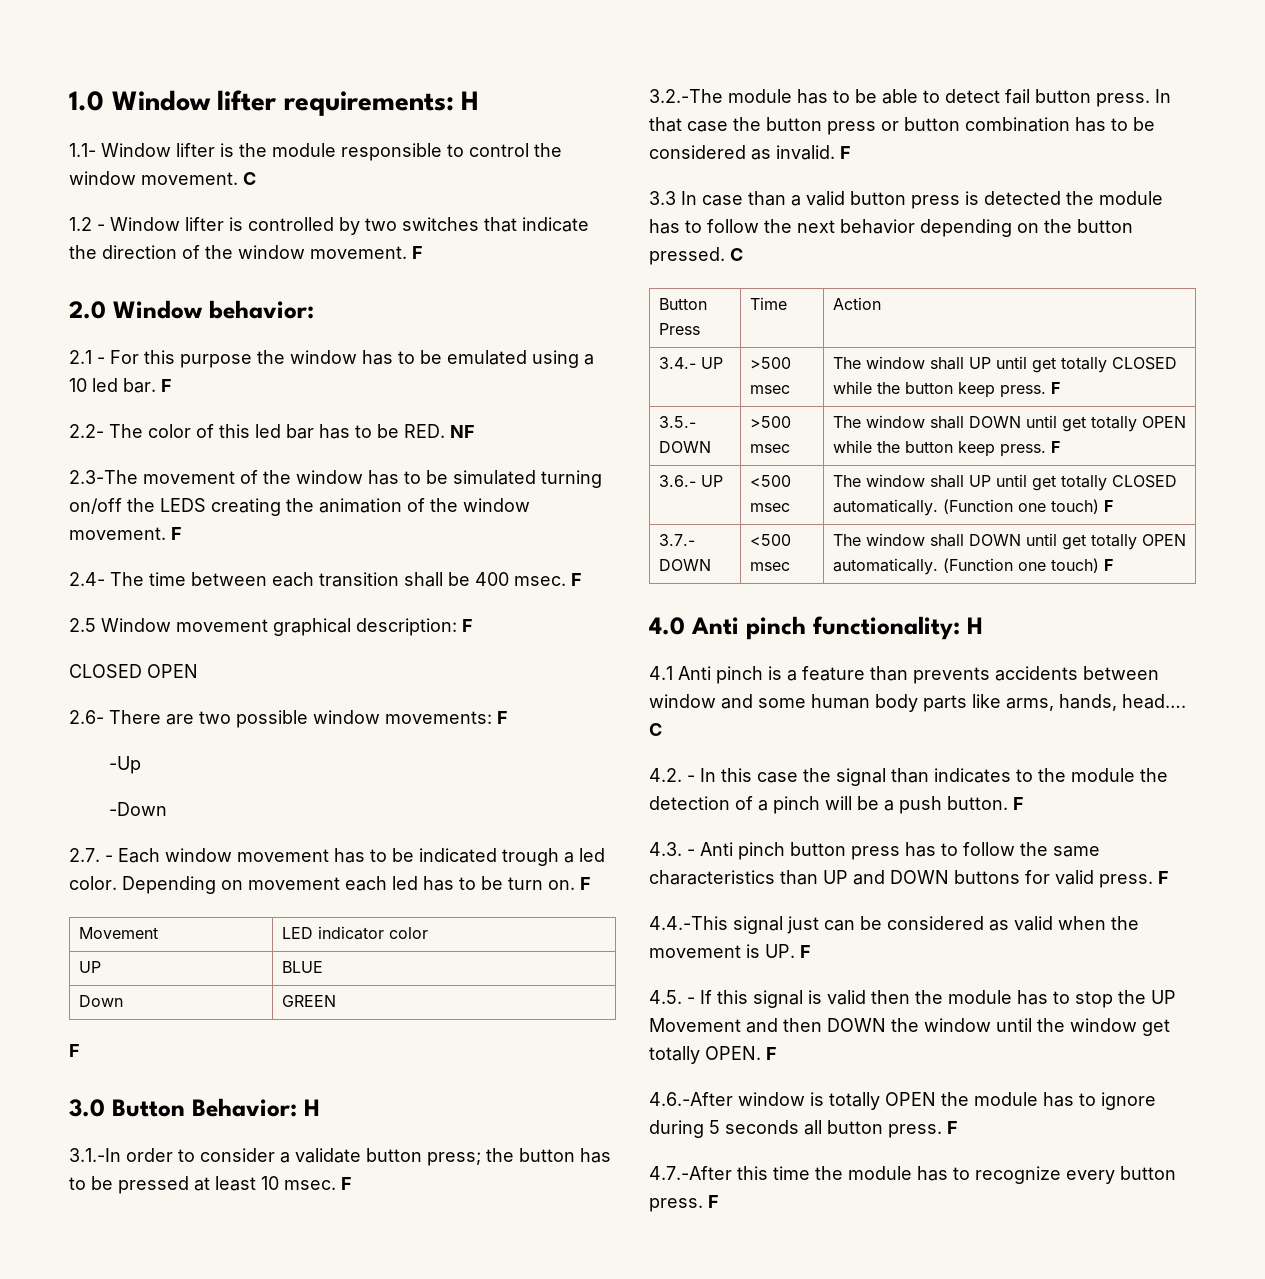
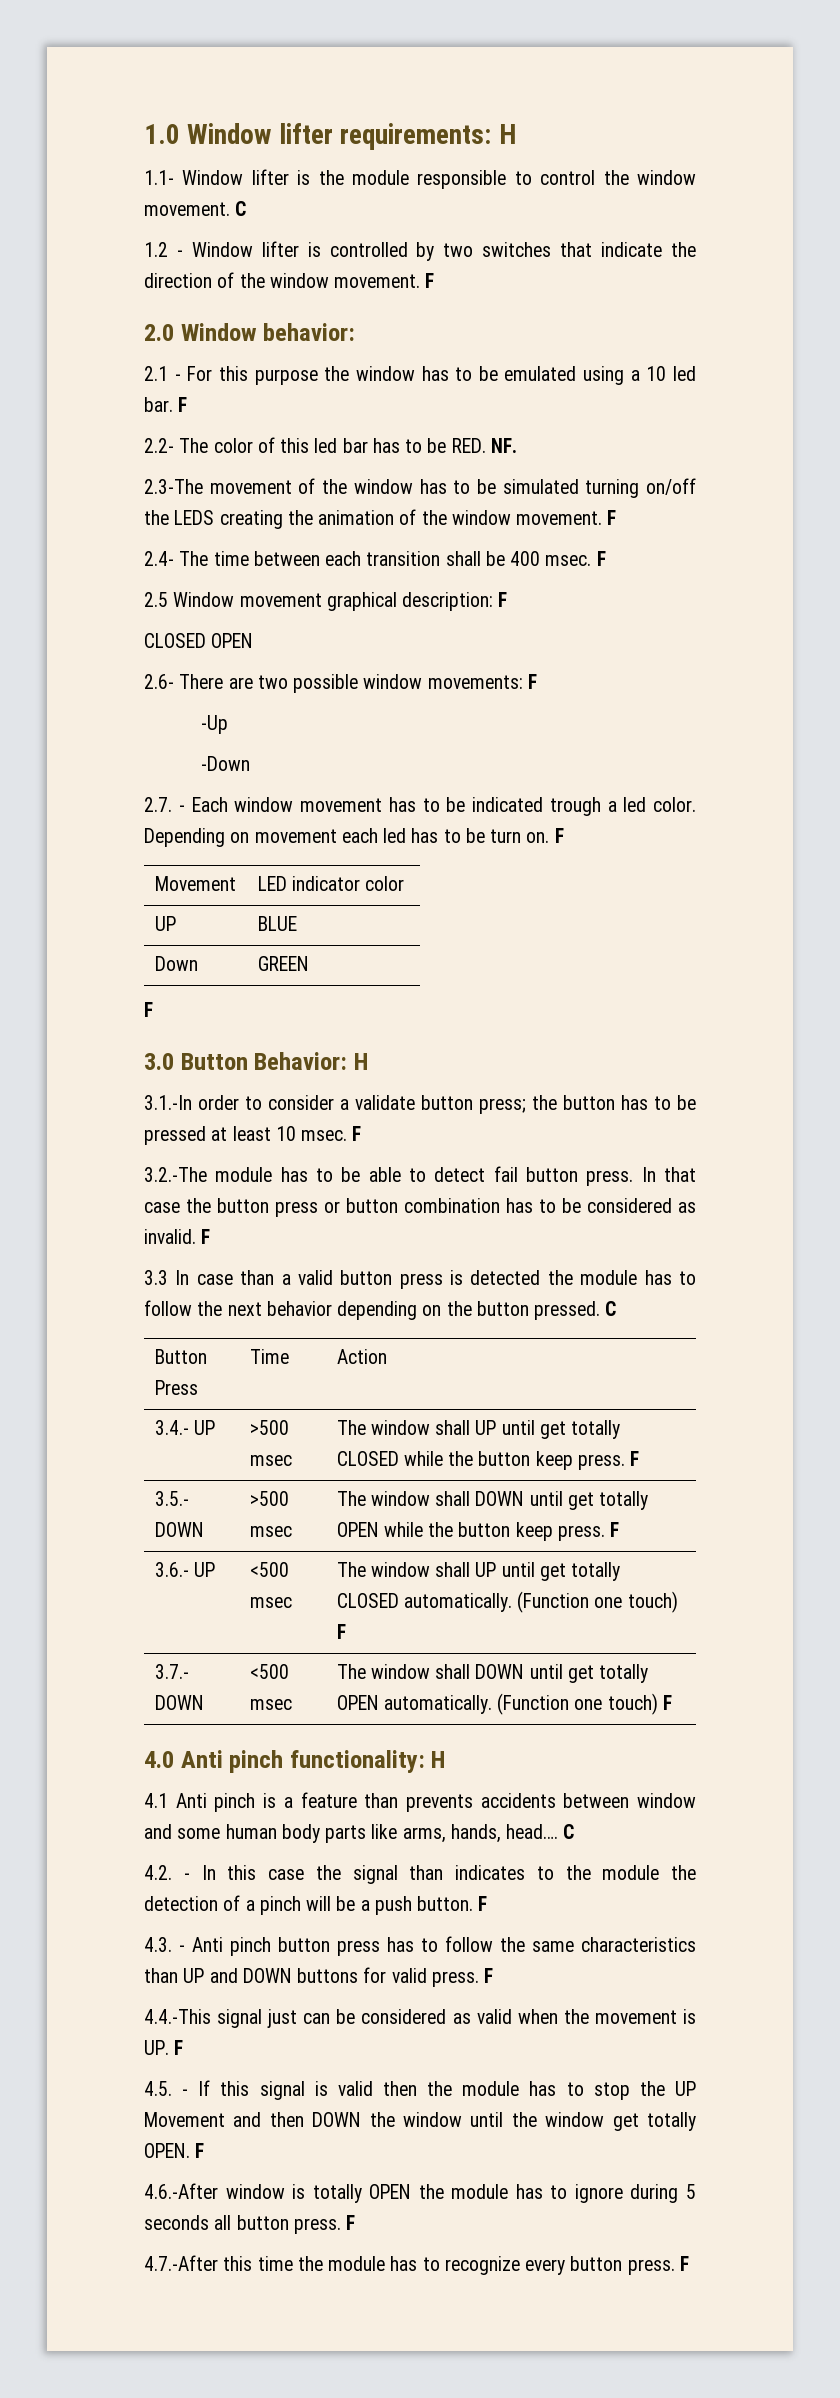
[450,425,475,438] NF -> [490,438,517,453] NF.

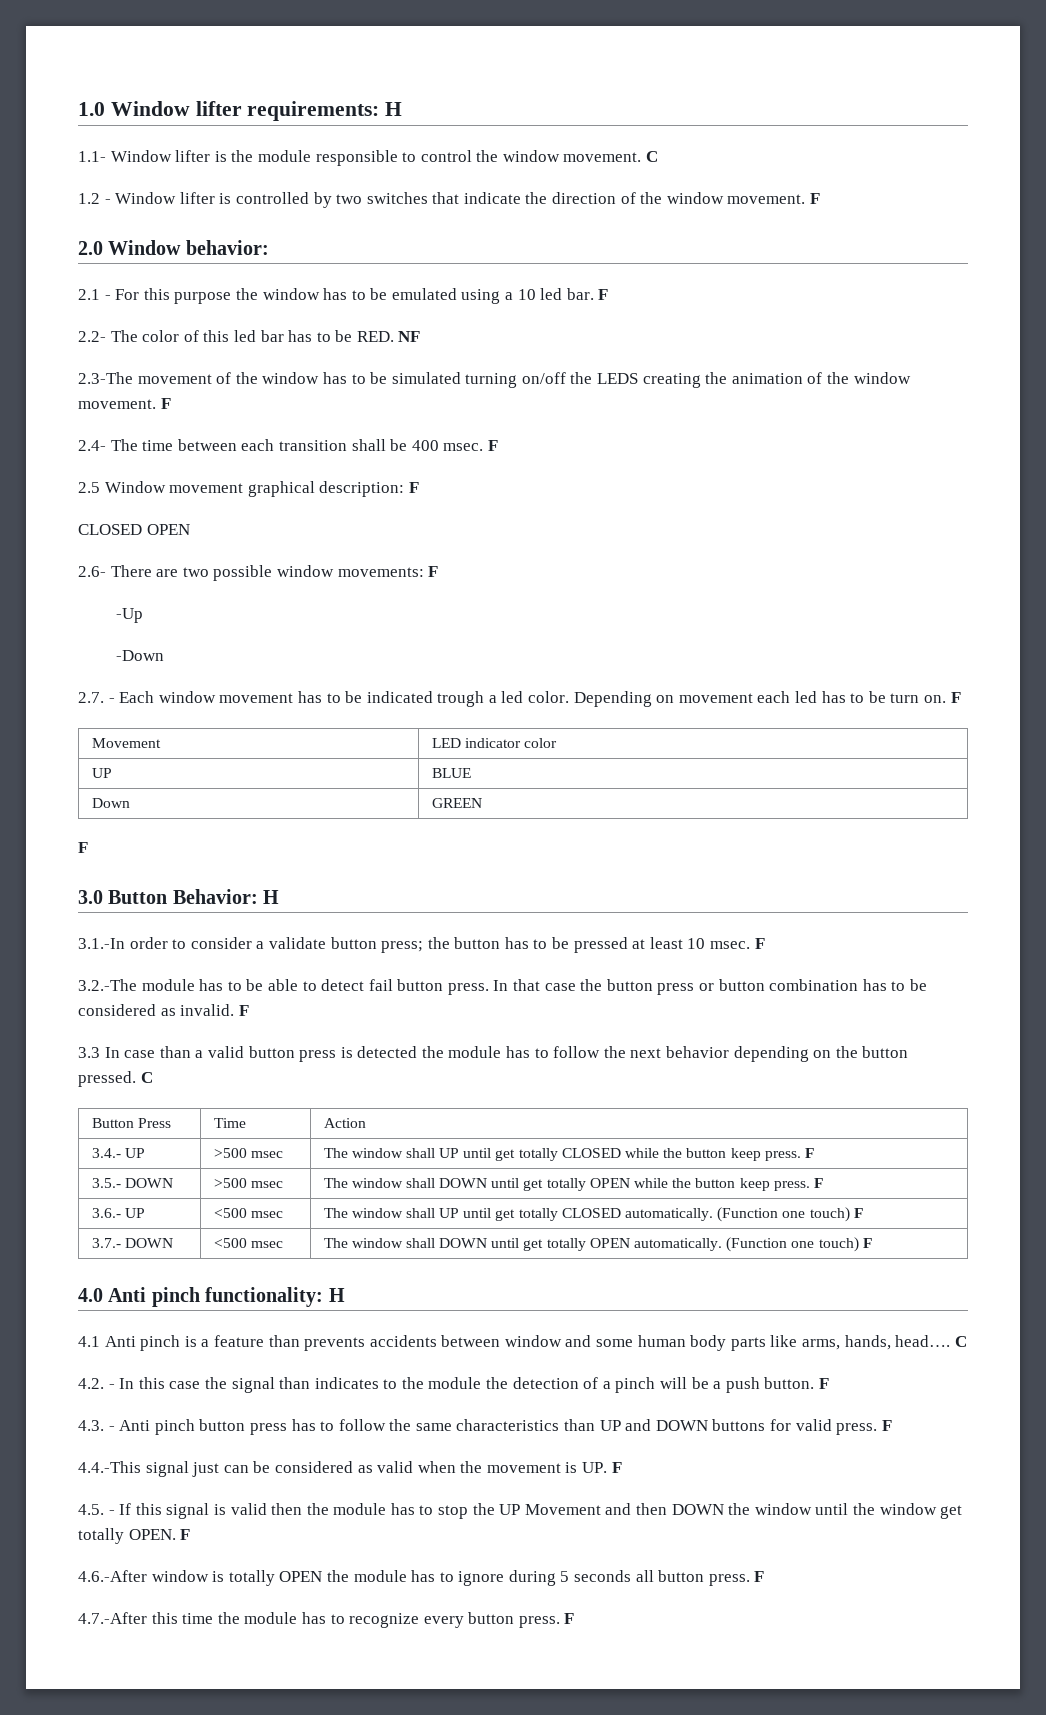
[490,438,517,453] NF. -> [398,331,421,342] NF

